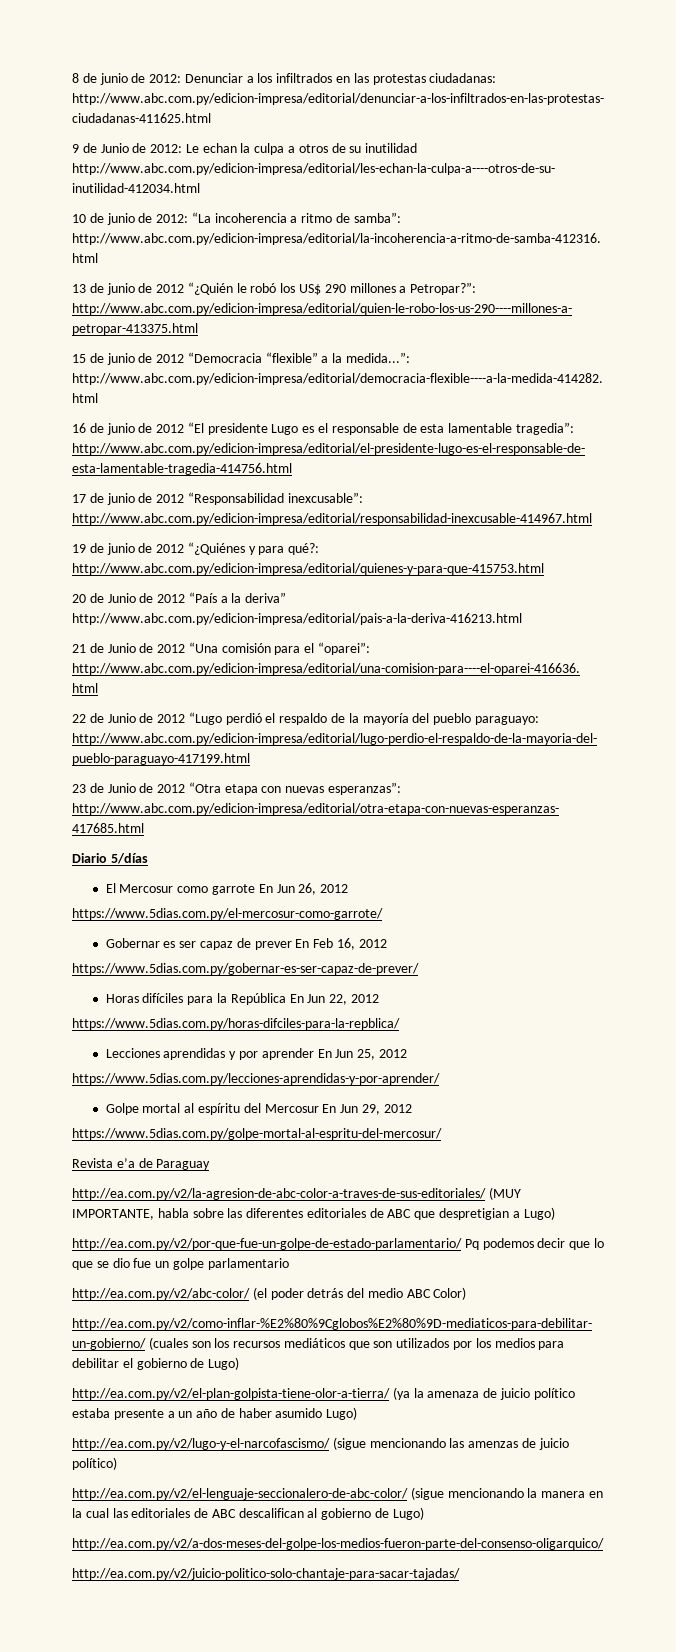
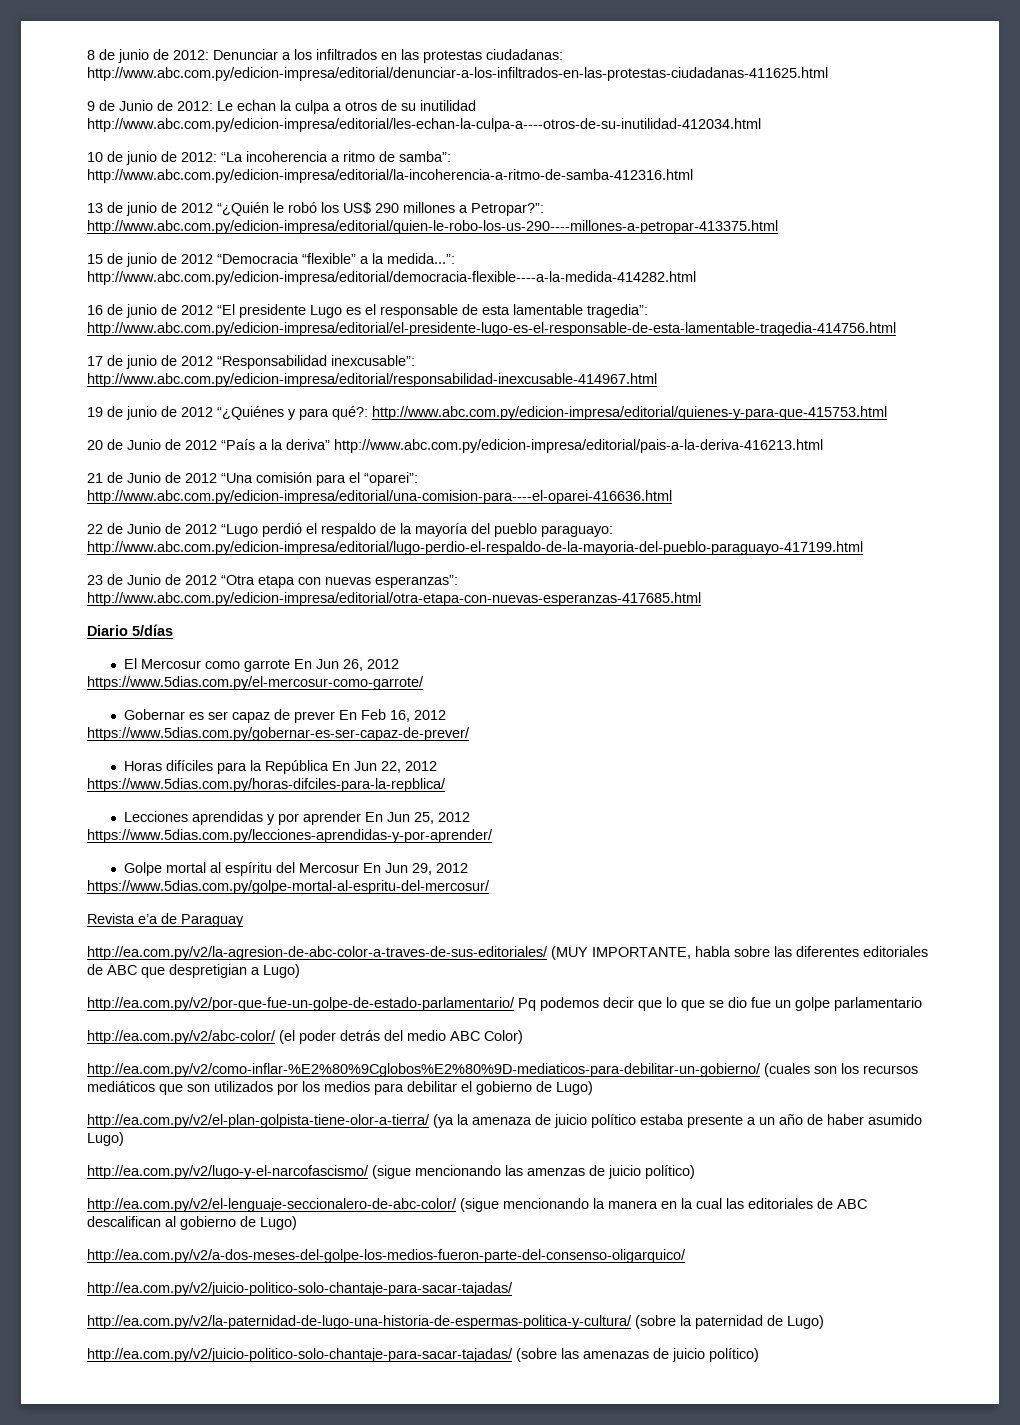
(460, 1574) none -> [87,1315,824,1329] [87,1348,759,1362] // http://ea.com.py/v2/la-paternidad-de-lugo-una-historia-de-espermas-politica-y-cultura/ (sobre la paternidad de Lugo) // http://ea.com.py/v2/juicio-politico-solo-chantaje-para-sacar-tajadas/ (sobre las amenazas de juicio político)

